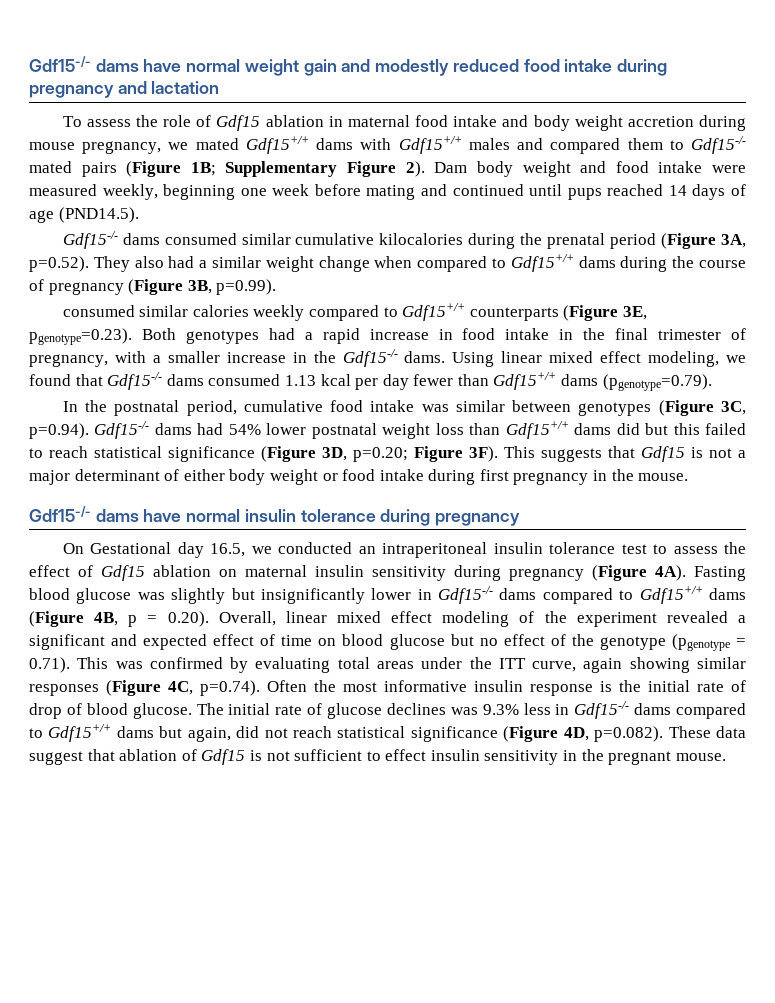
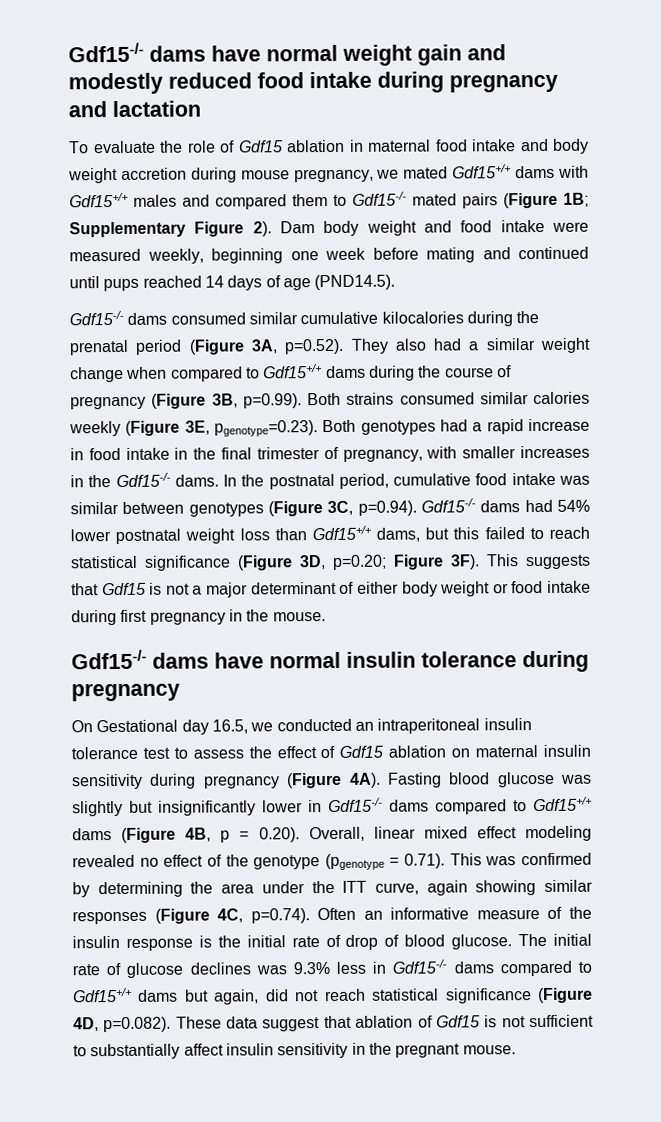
[86,119,131,127] assess -> [93,140,156,154] evaluate
(277, 287) // -> [307,392,395,406] Both strains
[309,303,559,321] compared to Gdf15+/+ counterparts -> (121, 428) none
[152,351,286,363] a smaller increase -> [462,445,590,459] smaller increases
[452,351,747,367] [29,372,712,391] Using linear mixed effect modeling, we found that Gdf15-/- dams consumed 1.13 kcal per day fewer than Gdf15+/+ dams (pgenotype=0.79). // -> (219, 480) none
[574,423,640,435] dams did -> [376,527,421,542] dams,
[519,611,746,627] [29,634,474,650] of the experiment revealed a significant and expected effect of time on blood glucose but -> [72,854,135,868] revealed
[255,657,414,673] evaluating total areas -> [97,881,255,898] determining the area
[314,680,467,692] the most informative -> [363,906,592,920] an informative measure of the
[385,749,427,761] effect -> [90,1043,224,1060] substantially affect

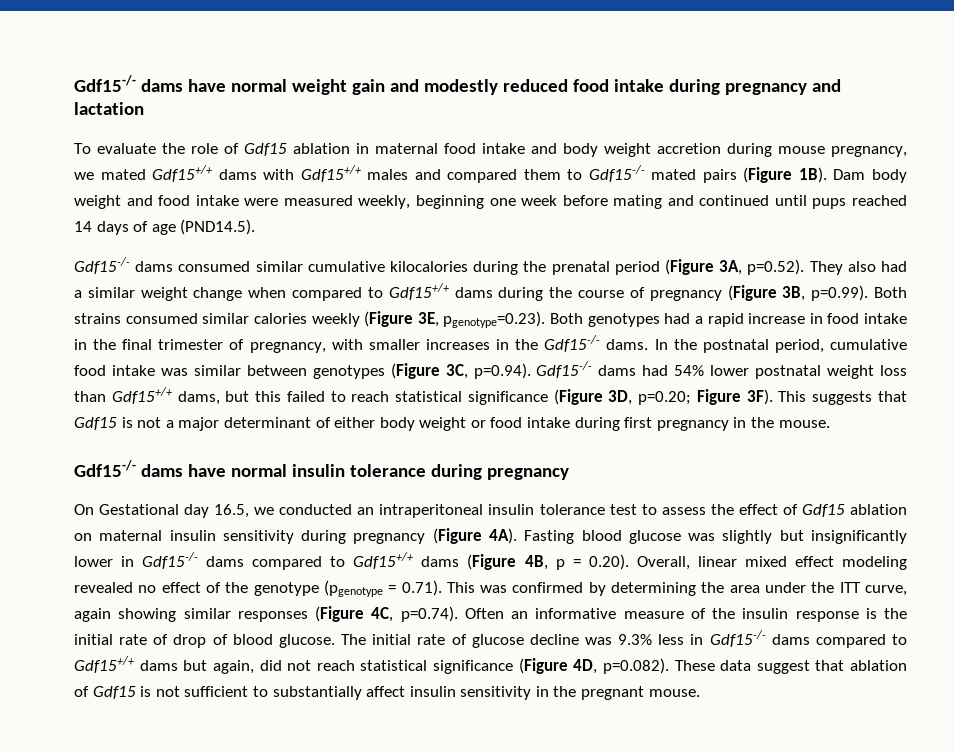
[563,192,589,207] [69,221,272,238] 1B; Supplementary Figure 2). -> [798,167,827,183] 1B).
[189,962,251,975] declines -> [529,634,579,645] decline

